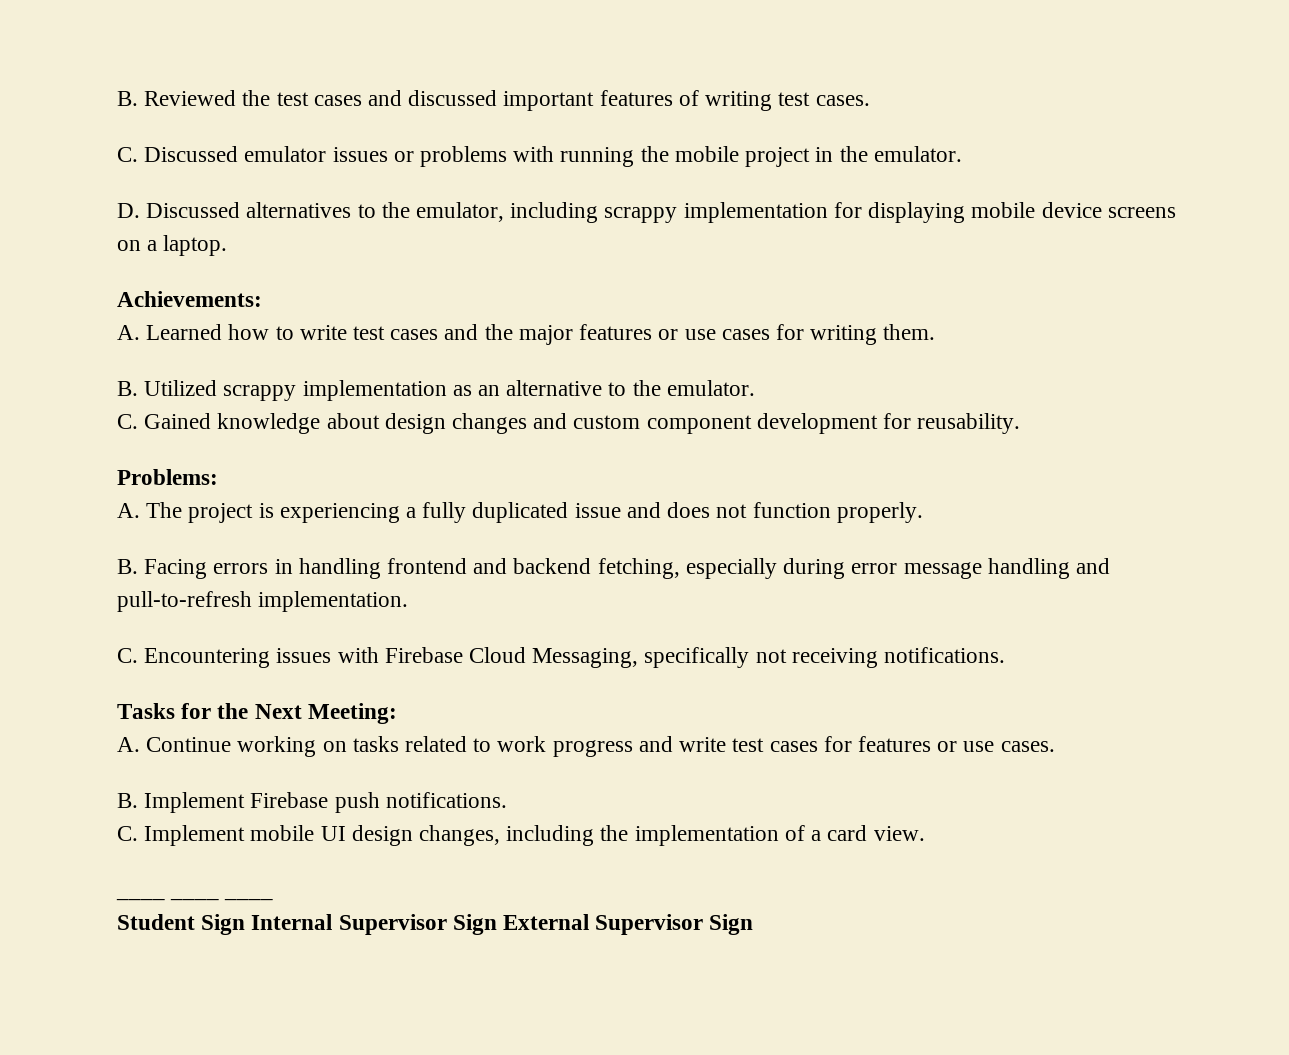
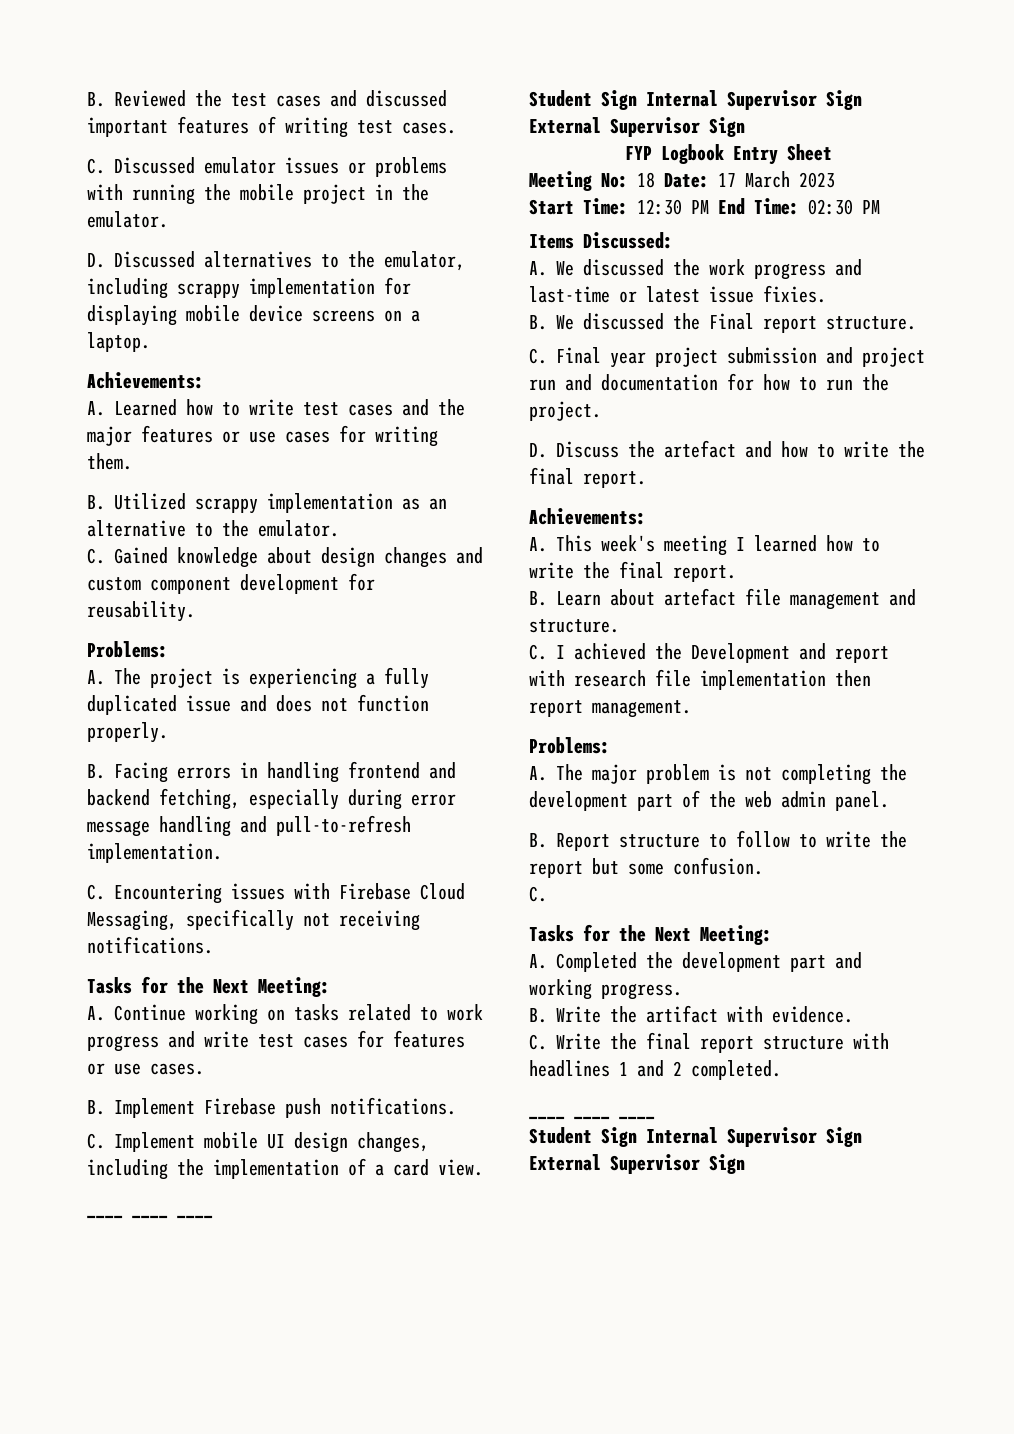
(754, 924) none -> [624,144,832,165] [529,171,835,191] [529,198,880,215] [529,232,673,249] [529,259,862,280] [529,285,826,303] [529,313,916,333] [529,347,925,368] [529,373,889,391] [529,401,601,421] [529,440,925,458] [529,467,646,488] [529,508,646,525] [529,535,880,556] [529,561,736,582] [529,588,916,610] [529,619,619,633] [529,643,889,663] [529,669,871,690] [529,700,691,718] [529,737,610,754] [529,764,907,785] [529,790,889,811] [529,830,907,851] [529,857,763,878] [529,886,547,902] [529,924,772,945] [529,952,862,972] [529,979,682,1000] [529,1005,853,1023] [529,1032,889,1053] [529,1060,781,1080] [529,1116,655,1120] [529,1127,862,1147] [529,1154,745,1174] // FYP Logbook Entry Sheet // Meeting No: 18 Date: 17 March 2023 // Start Time: 12:30 PM End Time: 02:30 PM // Items Discussed: // A. We discussed the work progress and last-time or latest issue fixies. // B. We discussed the Final report structure. // C. Final year project submission and project run and documentation for how to run the project. // D. Discuss the artefact and how to write the final report. // Achievements: // A. This week's meeting I learned how to write the final report. // B. Learn about artefact file management and structure. // C. I achieved the Development and report with research file implementation then report management. // Problems: // A. The major problem is not completing the development part of the web admin panel. // B. Report structure to follow to write the report but some confusion. // C. // Tasks for the Next Meeting: // A. Completed the development part and working progress. // B. Write the artifact with evidence. // C. Write the final report structure with headlines 1 and 2 completed. // ____ ____ ____ // Student Sign Internal Supervisor Sign External Supervisor Sign

